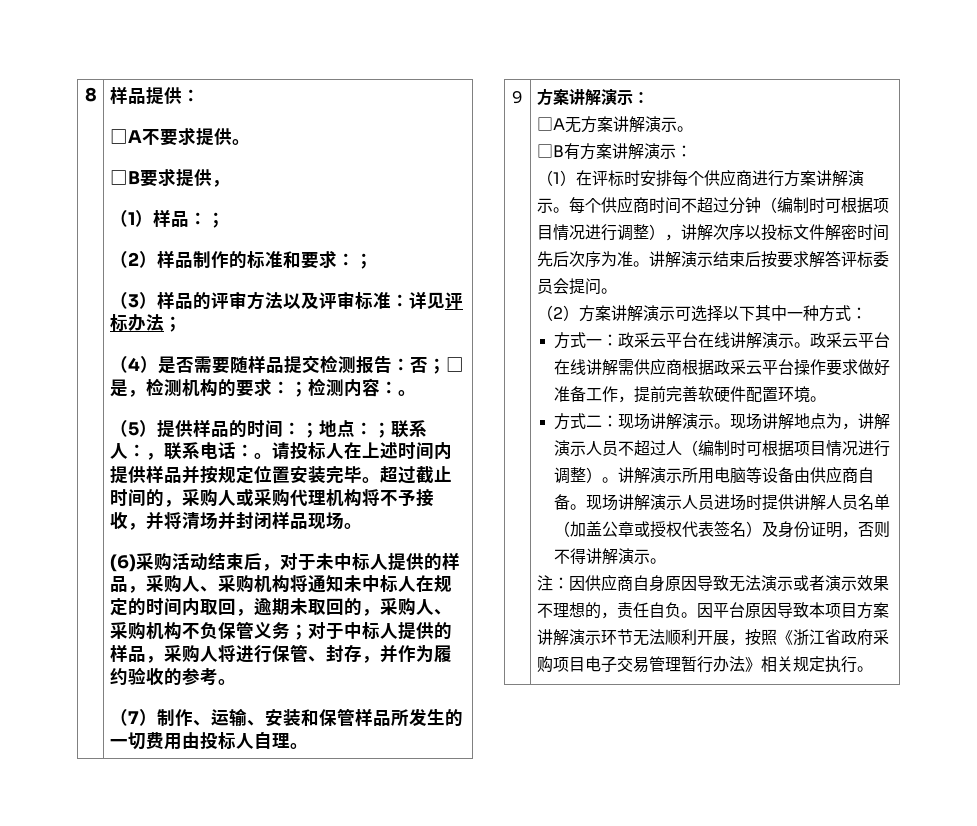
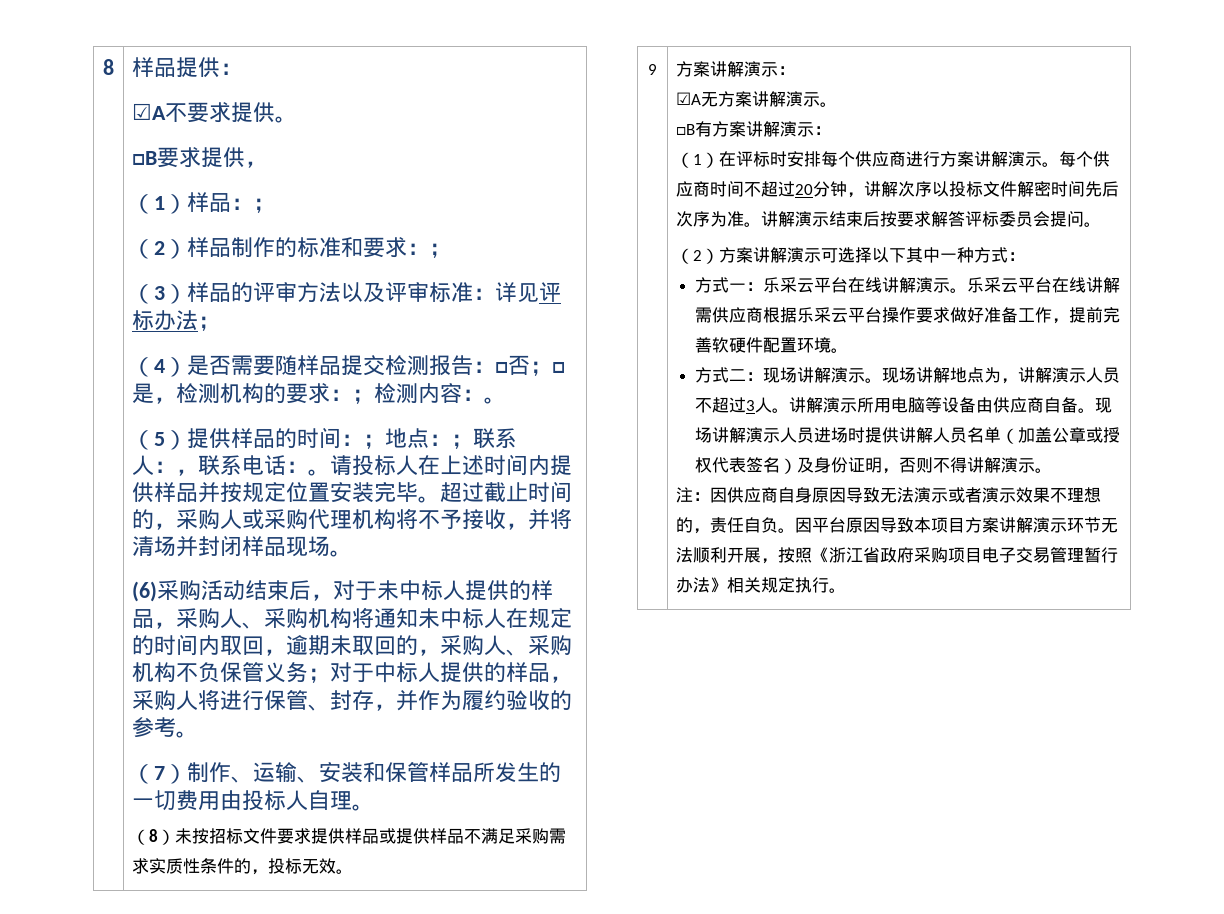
[109,129,142,144] □A -> [132,103,167,120] ☑A
(410, 364) none -> [495,362,509,373] □
(308, 746) none -> [132,828,567,845] [132,858,354,875] // （8）未按招标文件要求提供样品或提供样品不满足采购需求实质性条件的，投标无效。
[536,117,565,131] □A -> [676,92,702,105] ☑A
[728,197,889,214] [536,224,665,241] 分钟（编制时可根据项目情况进行调整） -> [795,181,848,197] 20分钟
[618,332,635,348] 政 -> [762,277,780,293] 乐
[810,332,827,348] 政 -> [966,277,984,293] 乐
[714,359,731,375] 政 -> [796,307,814,323] 乐
[666,440,891,457] [554,467,603,484] 人（编制时可根据项目情况进行调整） -> [745,397,772,413] 3人

